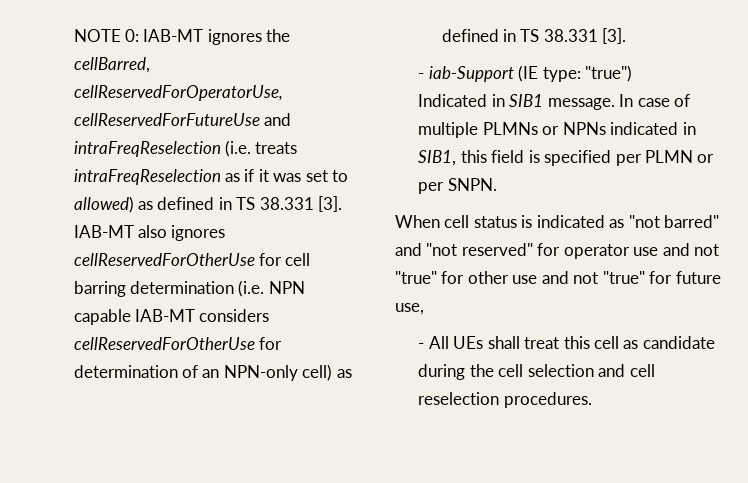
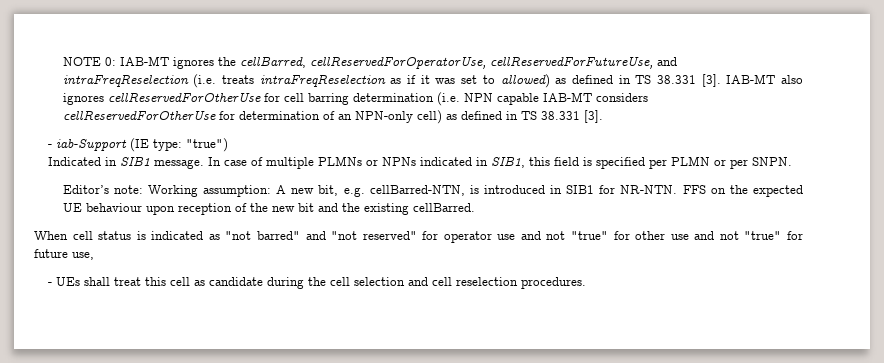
[73,113,260,126] cellReservedForFutureUse -> [489,56,653,69] cellReservedForFutureUse,
(497, 184) none -> [62,185,803,197] [62,203,475,215] // Editor’s note: Working assumption: A new bit, e.g. cellBarred-NTN, is introduced in SIB1 for NR-NTN. FFS on the expected UE behaviour upon reception of the new bit and the existing cellBarred.
[428,336,449,349] All -> (53, 284) none

